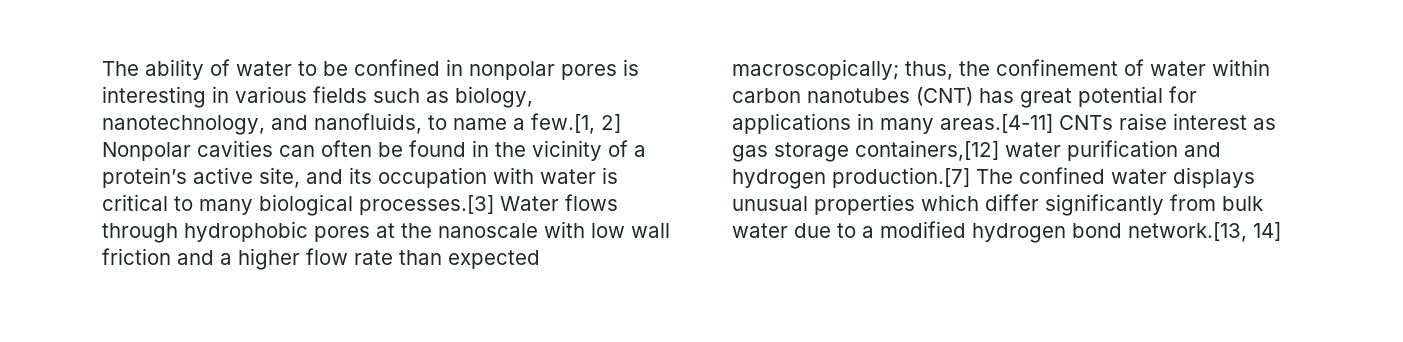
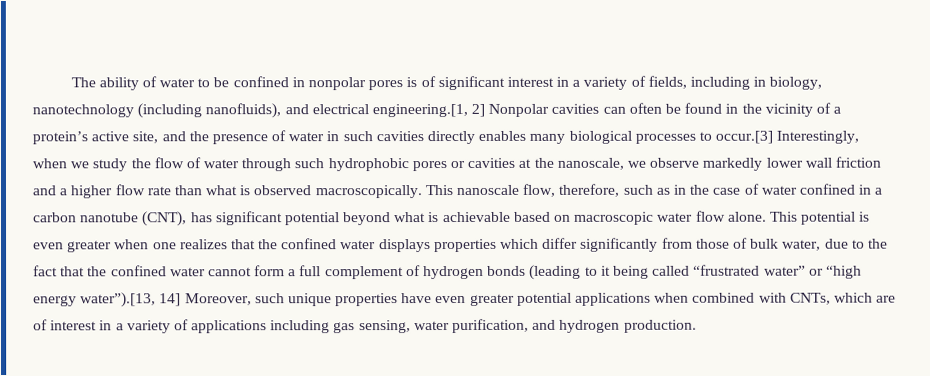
[102,86,533,108] [102,113,595,135] interesting in various fields such as biology, nanotechnology, and nanofluids, to name a few.[1, -> [420,75,823,91] [32,103,468,119] of significant interest in a variety of fields, including in biology, nanotechnology (including nanofluids), and electrical engineering.[1,
[349,167,618,188] [102,194,618,216] [102,221,625,243] its occupation with water is critical to many biological processes.[3] Water flows through hydrophobic pores at the nanoscale with low -> [188,130,860,145] [32,157,803,172] the presence of water in such cavities directly enables many biological processes to occur.[3] Interestingly, when we study the flow of water through such hydrophobic pores or cavities at the nanoscale, we observe markedly lower
[448,250,540,269] [732,59,1270,80] [732,86,1197,108] [732,113,1276,134] [732,140,1221,162] [732,167,1013,189] expected macroscopically; thus, the confinement of water within carbon nanotubes (CNT) has great potential for applications in many areas.[4-11] CNTs raise interest as gas storage containers,[12] water purification and hydrogen production.[7] The -> [205,183,884,199] [33,210,871,227] [33,239,279,253] what is observed macroscopically. This nanoscale flow, therefore, such as in the case of water confined in a carbon nanotube (CNT), has significant potential beyond what is achievable based on macroscopic water flow alone. This potential is even greater when one realizes that the
[732,196,808,211] unusual -> (431, 246) none
[1222,196,1263,211] [732,221,1281,243] bulk water due to a modified hydrogen bond network.[13, 14] -> [695,237,888,251] [33,264,862,280] [33,292,897,308] [33,318,697,334] those of bulk water, due to the fact that the confined water cannot form a full complement of hydrogen bonds (leading to it being called “frustrated water” or “high energy water”).[13, 14] Moreover, such unique properties have even greater potential applications when combined with CNTs, which are of interest in a variety of applications including gas sensing, water purification, and hydrogen production.

